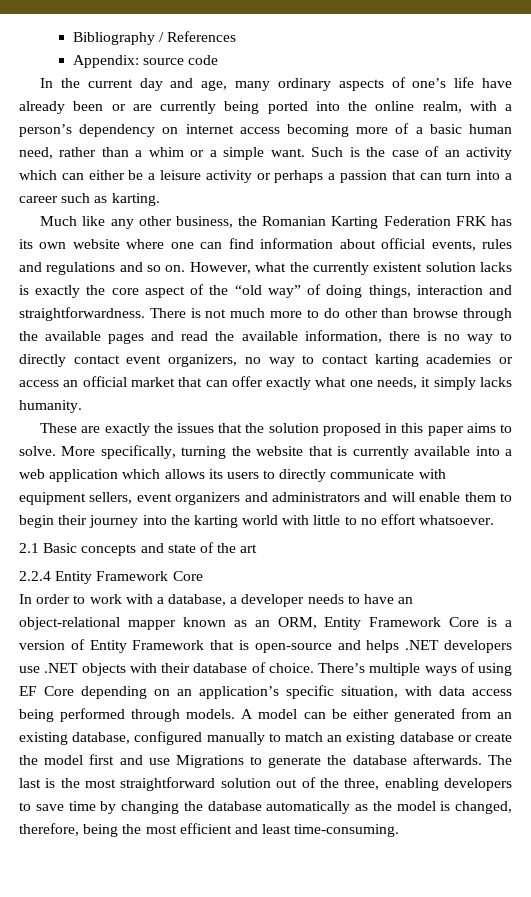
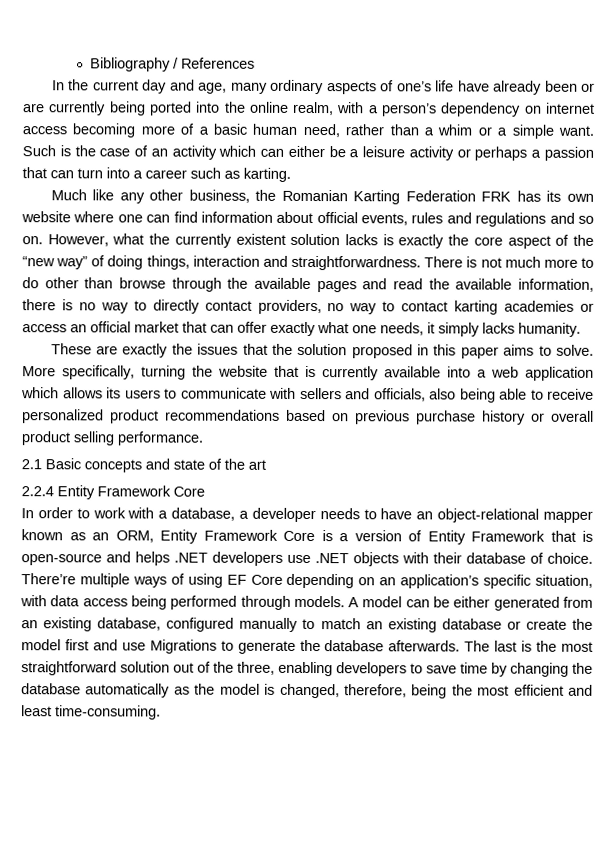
[73,55,219,68] // Appendix: source code -> (255, 63) none
[234,285,262,295] “old -> [22,256,55,267] “new
[126,354,238,367] event organizers, -> [257,299,322,315] providers,
[279,469,327,482] directly -> (177, 393) none
[19,492,512,505] [19,514,495,528] equipment sellers, event organizers and administrators and will enable them to begin their journey into the karting world with little to no effort whatsoever. -> [299,387,594,403] [22,409,594,425] [21,431,204,446] sellers and officials, also being able to receive personalized product recommendations based on previous purchase history or overall product selling performance.
[318,663,365,673] There’s -> [21,573,76,585] There’re

